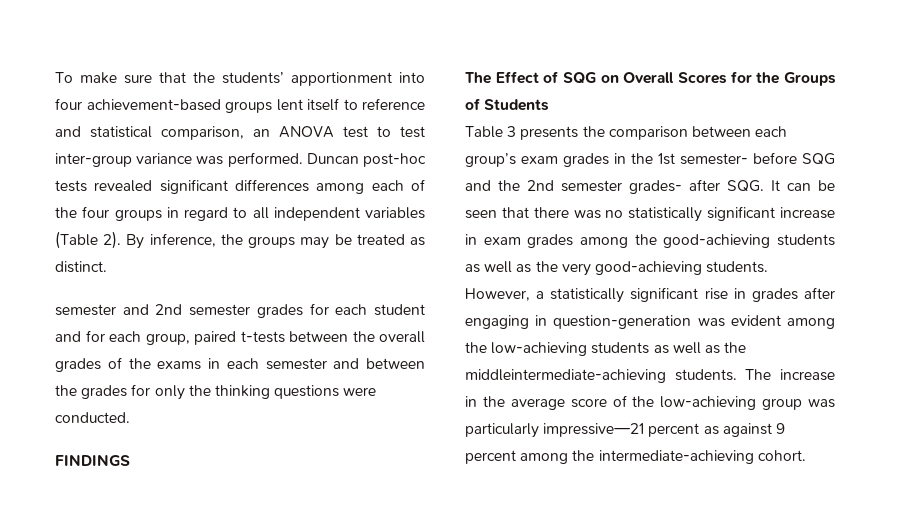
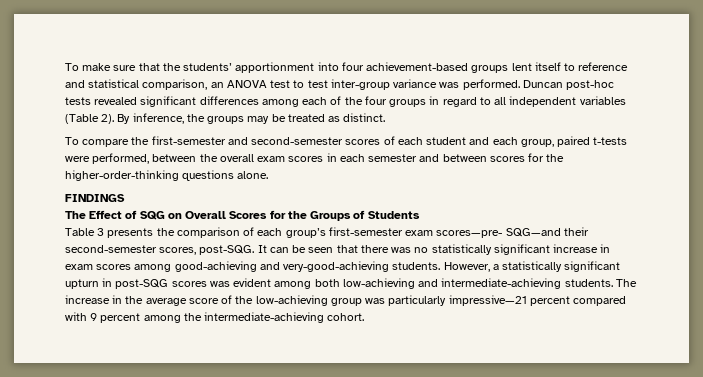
[55,303,329,318] semester and 2nd semester grades for -> [65,136,395,147] To compare the first-semester and second-semester scores of
[85,330,105,342] for -> (490, 141) none
(285, 337) none -> [65,153,150,164] were performed,
[55,357,202,372] grades of the exams -> [257,156,324,162] exam scores
[55,384,377,400] [55,412,130,423] the grades for only the thinking questions were conducted. -> [489,153,565,162] [65,170,269,181] scores for the higher-order-thinking questions alone.
[691,126,751,137] between -> [243,227,255,236] of
[521,152,835,167] [465,179,764,194] exam grades in the 1st semester- before SQG and the 2nd semester grades- after SQG. -> [328,227,589,238] [65,245,255,255] first-semester exam scores—pre- SQG—and their second-semester scores, post-SQG.
[527,234,835,248] [465,261,702,276] grades among the good-achieving students as well as the very good-achieving -> [96,261,390,272] scores among good-achieving and very-good-achieving
[704,287,835,302] [465,315,835,329] [465,342,747,356] [465,369,666,383] rise in grades after engaging in question-generation was evident among the low-achieving students as well as the middleintermediate-achieving -> [65,278,562,289] upturn in post-SQG scores was evident among both low-achieving and intermediate-achieving
[703,423,772,437] as against -> [573,296,627,306] [65,312,87,321] compared with

